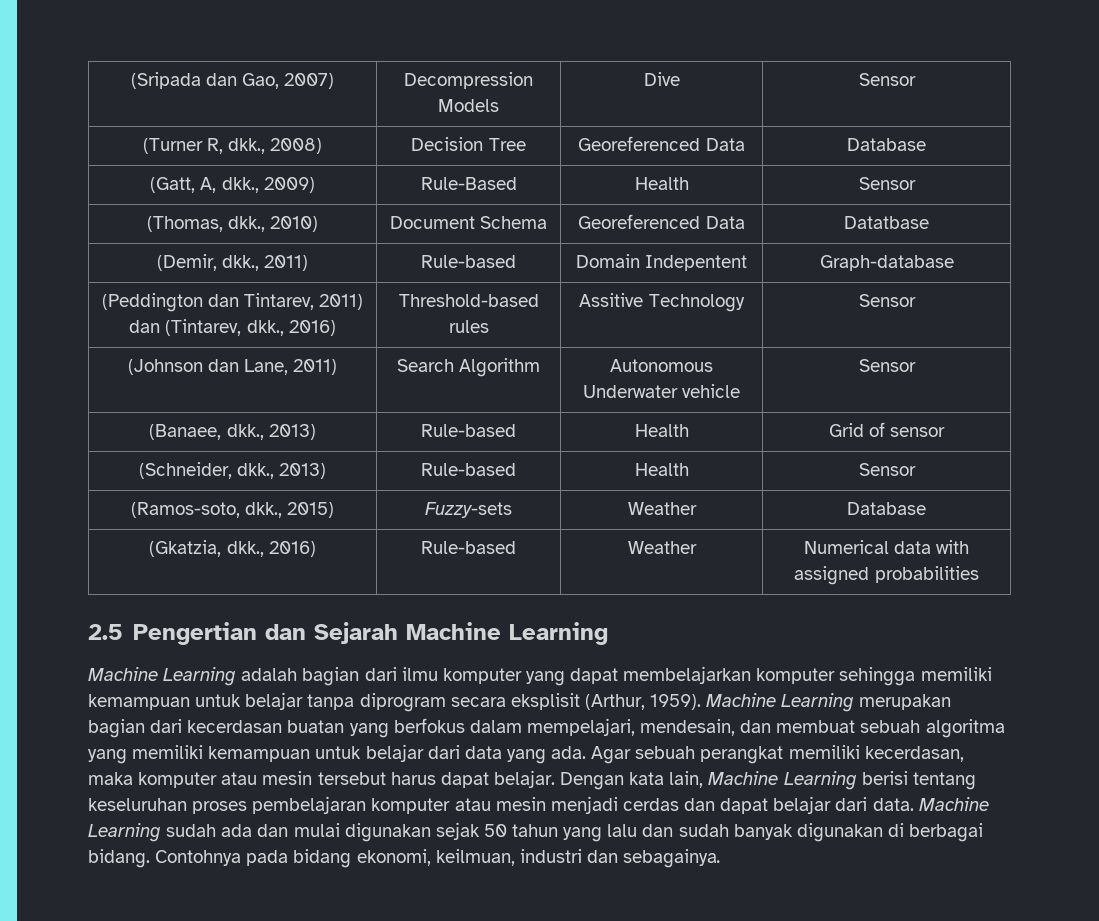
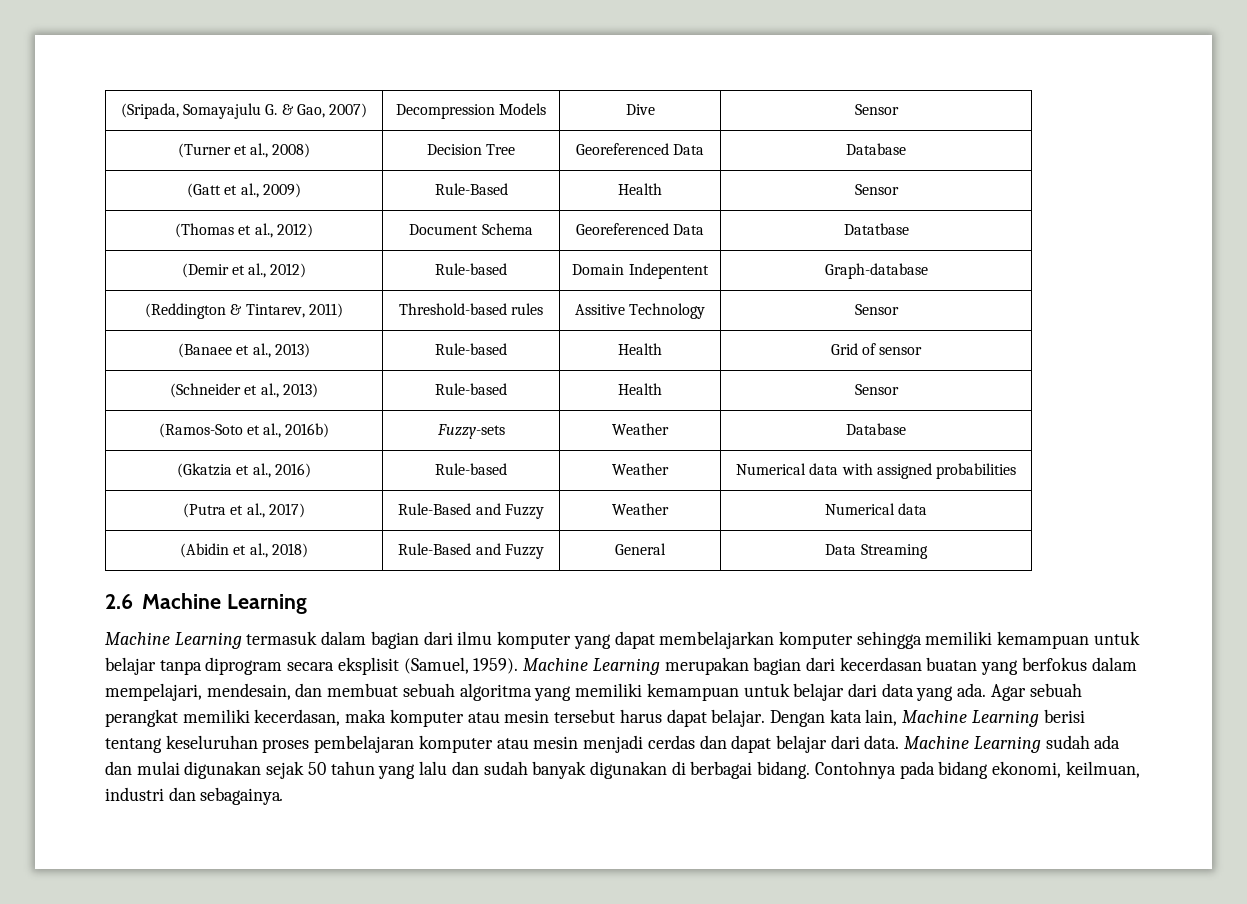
[130,72,237,89] (Sripada dan -> [120,103,294,119] (Sripada, Somayajulu G. &
[206,138,266,154] R, dkk., -> [233,143,269,158] et al.,
[150,177,259,193] (Gatt, A, dkk., -> [187,183,259,198] (Gatt et al.,
[146,216,319,232] (Thomas, dkk., 2010) -> [175,223,313,238] (Thomas et al., 2012)
[156,254,309,271] (Demir, dkk., 2011) -> [181,263,307,278] (Demir et al., 2012)
[101,293,239,312] (Peddington dan -> [145,303,243,319] (Reddington &
[129,319,336,336] dan (Tintarev, dkk., 2016) -> (343, 310) none
[127,359,338,375] [396,358,541,377] [610,359,713,372] [582,384,741,398] [858,359,916,372] [149,424,264,440] (Johnson dan Lane, 2011) | Search Algorithm | Autonomous Underwater vehicle | Sensor // (Banaee, dkk., -> [178,343,271,358] (Banaee et al.,
[138,462,274,479] (Schneider, dkk., -> [170,383,279,398] (Schneider et al.,
[130,502,335,518] (Ramos-soto, dkk., 2015) -> [158,423,330,438] (Ramos-Soto et al., 2016b)
[149,540,264,557] (Gkatzia, dkk., -> [177,463,271,478] (Gkatzia et al.,
[88,622,398,645] // 2.5 Pengertian dan Sejarah -> [183,503,305,518] [398,503,544,519] [612,503,669,515] [824,503,928,515] [180,543,308,558] [398,543,544,559] [615,543,666,555] [825,544,928,559] [105,594,133,609] // (Putra et al., 2017) | Rule-Based and Fuzzy | Weather | Numerical data // (Abidin et al., 2018) | Rule-Based and Fuzzy | General | Data Streaming // 2.6
[241,668,298,681] adalah -> [246,631,367,645] termasuk dalam
[584,694,645,710] (Arthur, -> [403,657,469,674] (Samuel,

